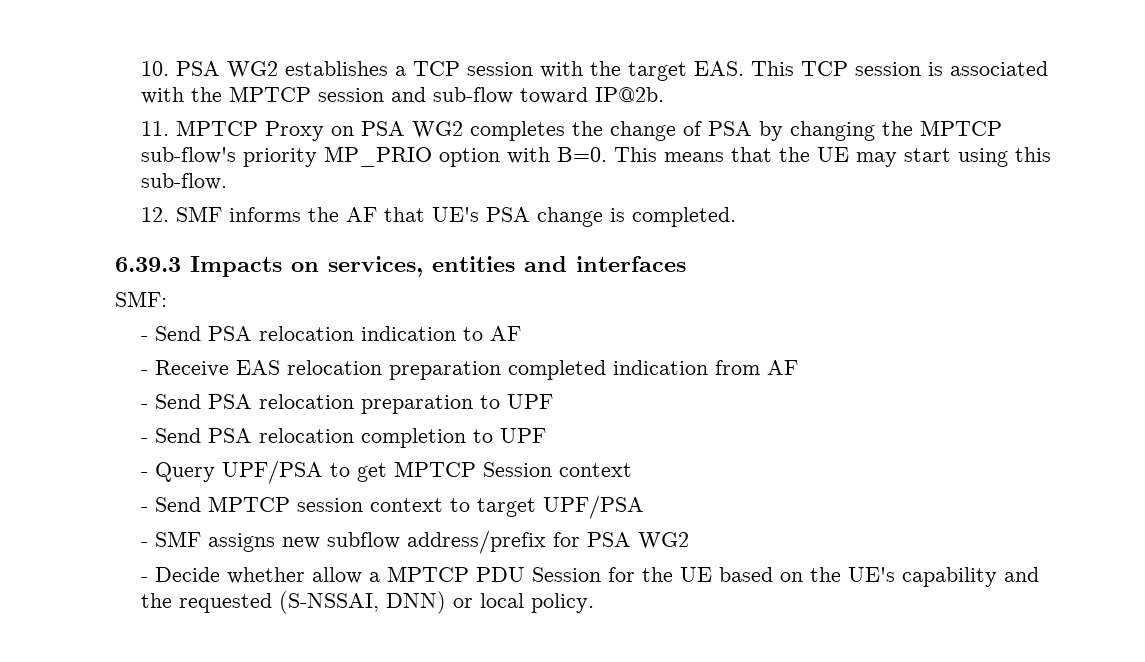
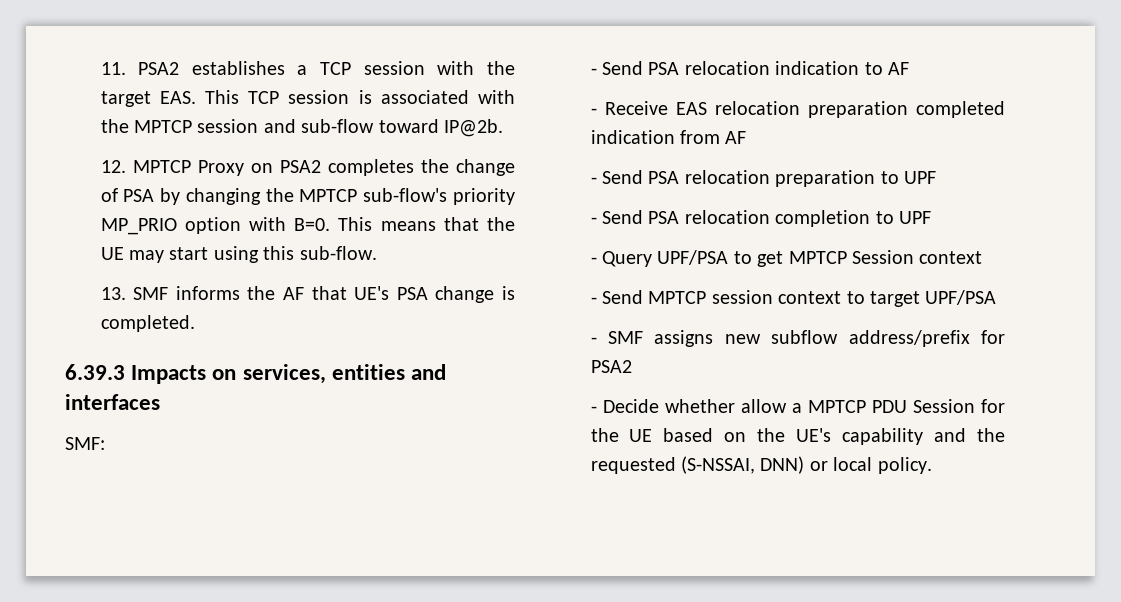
[140,61,278,78] 10. PSA WG2 -> [100,62,180,75] 11. PSA2
[140,121,169,136] 11. -> [100,160,126,173] 12.
[360,121,463,138] PSA WG2 -> [279,160,321,173] PSA2
[140,207,169,222] 12. -> [100,287,126,300] 13.
[586,532,689,549] PSA WG2 -> [590,360,632,373] PSA2

